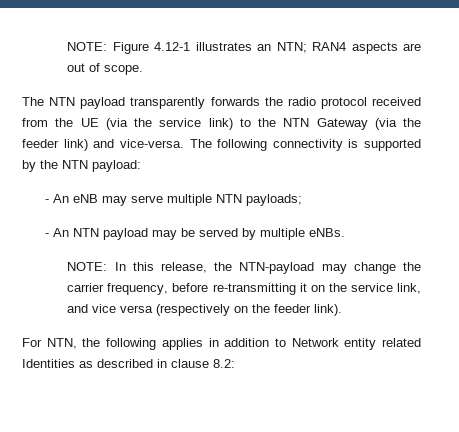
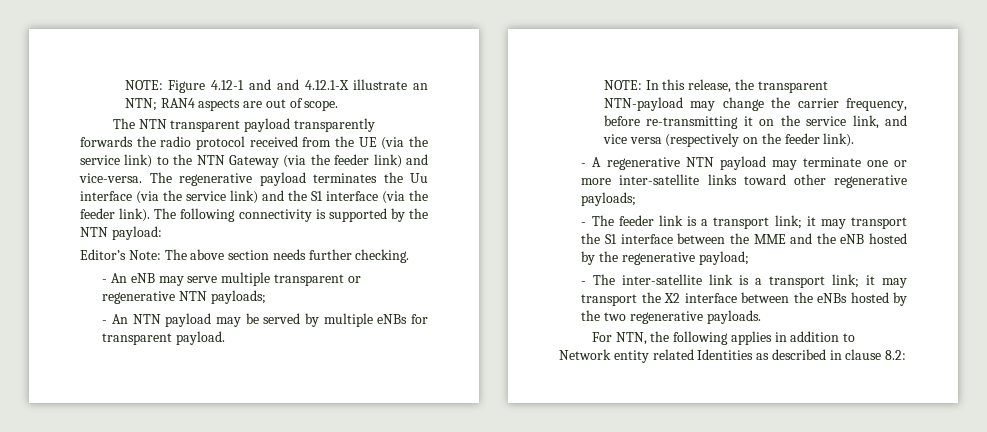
[195,42,252,51] illustrates -> [248,79,408,90] and and 4.12.1-X illustrate
(76, 101) none -> [170,120,241,132] transparent
(212, 143) none -> [179,172,428,186] [80,190,428,204] [80,208,177,222] regenerative payload terminates the Uu interface (via the service link) and the S1 interface (via the feeder link). The
(141, 166) none -> [80,249,410,263] // Editor’s Note: The above section needs further checking.
(212, 200) none -> [274,274,361,286] [102,291,176,304] transparent or regenerative
[308,228,345,237] eNBs. -> [377,314,428,324] [102,331,226,345] eNBs for transparent payload.
(233, 266) none -> [757,81,828,93] transparent
(343, 310) none -> [581,156,907,170] [581,174,907,188] [581,192,637,206] [581,215,907,229] [581,233,907,244] [581,251,749,265] [581,274,907,288] [581,292,907,306] [581,310,761,324] // - A regenerative NTN payload may terminate one or more inter-satellite links toward other regenerative payloads; // - The feeder link is a transport link; it may transport the S1 interface between the MME and the eNB hosted by the regenerative payload; // - The inter-satellite link is a transport link; it may transport the X2 interface between the eNBs hosted by the two regenerative payloads.

